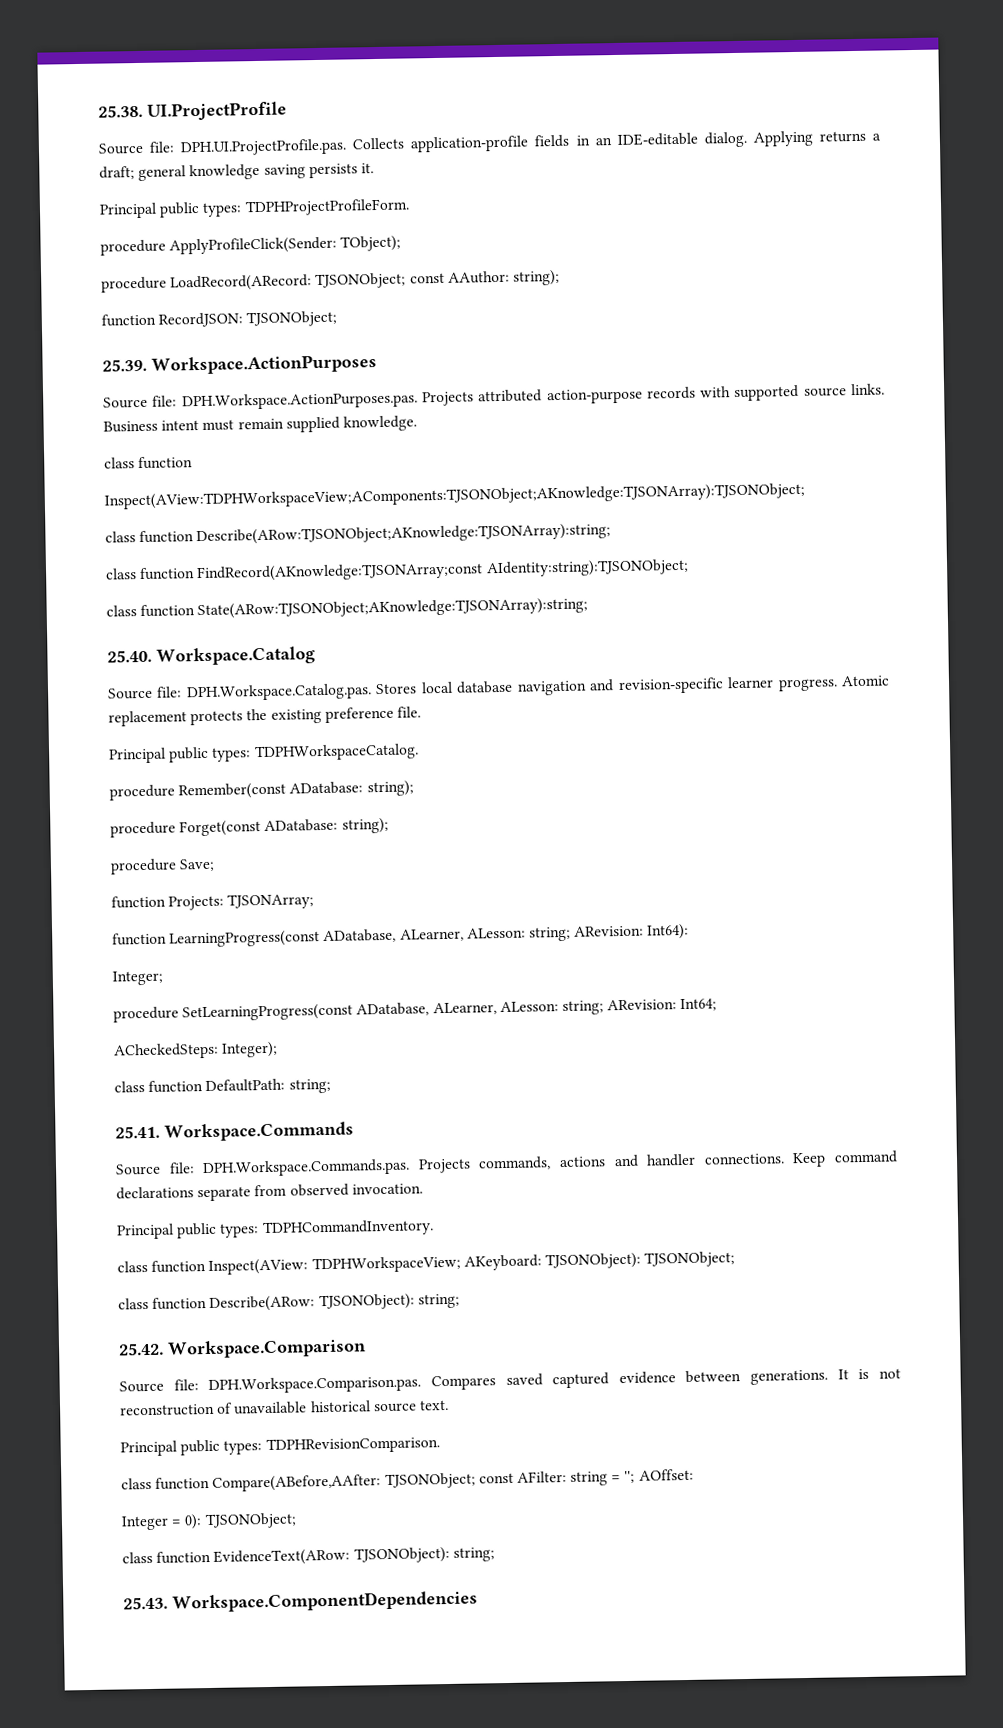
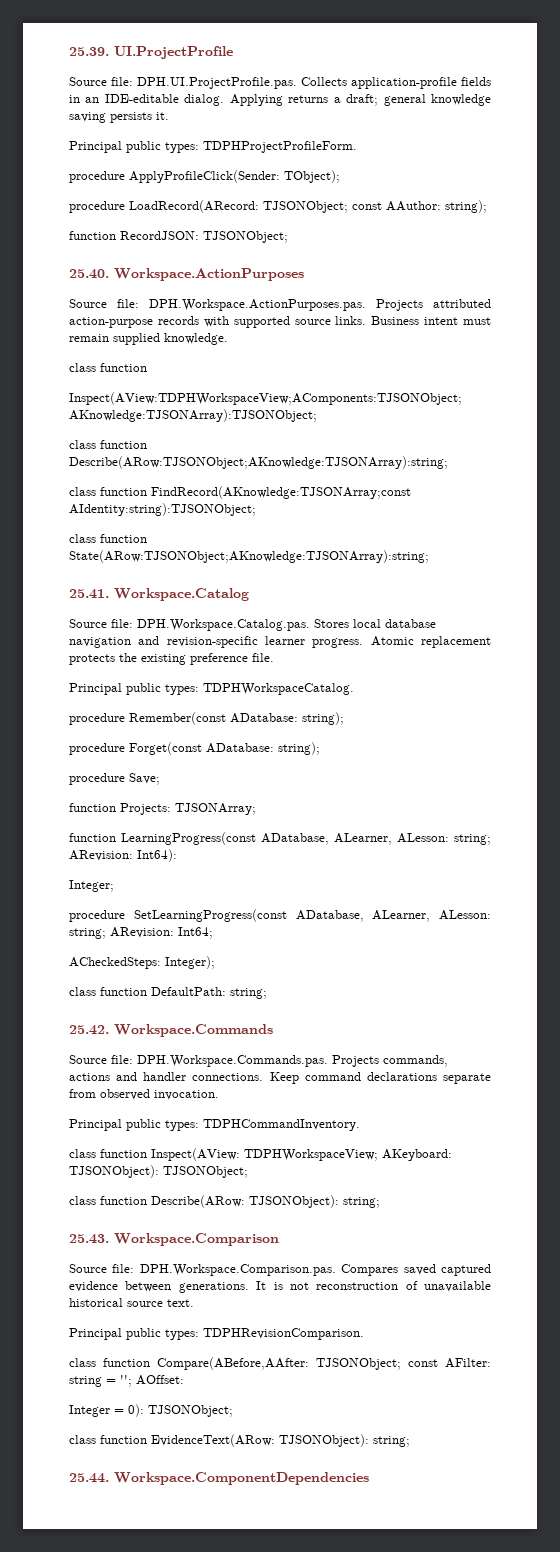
[98,104,143,118] 25.38. -> [69,47,109,56] 25.39.
[102,358,147,372] 25.39. -> [69,269,109,279] 25.40.
[107,649,152,663] 25.40. -> [69,589,109,599] 25.41.
[115,1125,160,1139] 25.41. -> [69,1025,109,1035] 25.42.
[118,1342,164,1356] 25.42. -> [69,1234,109,1244] 25.43.
[123,1596,168,1610] 25.43. -> [69,1473,109,1483] 25.44.

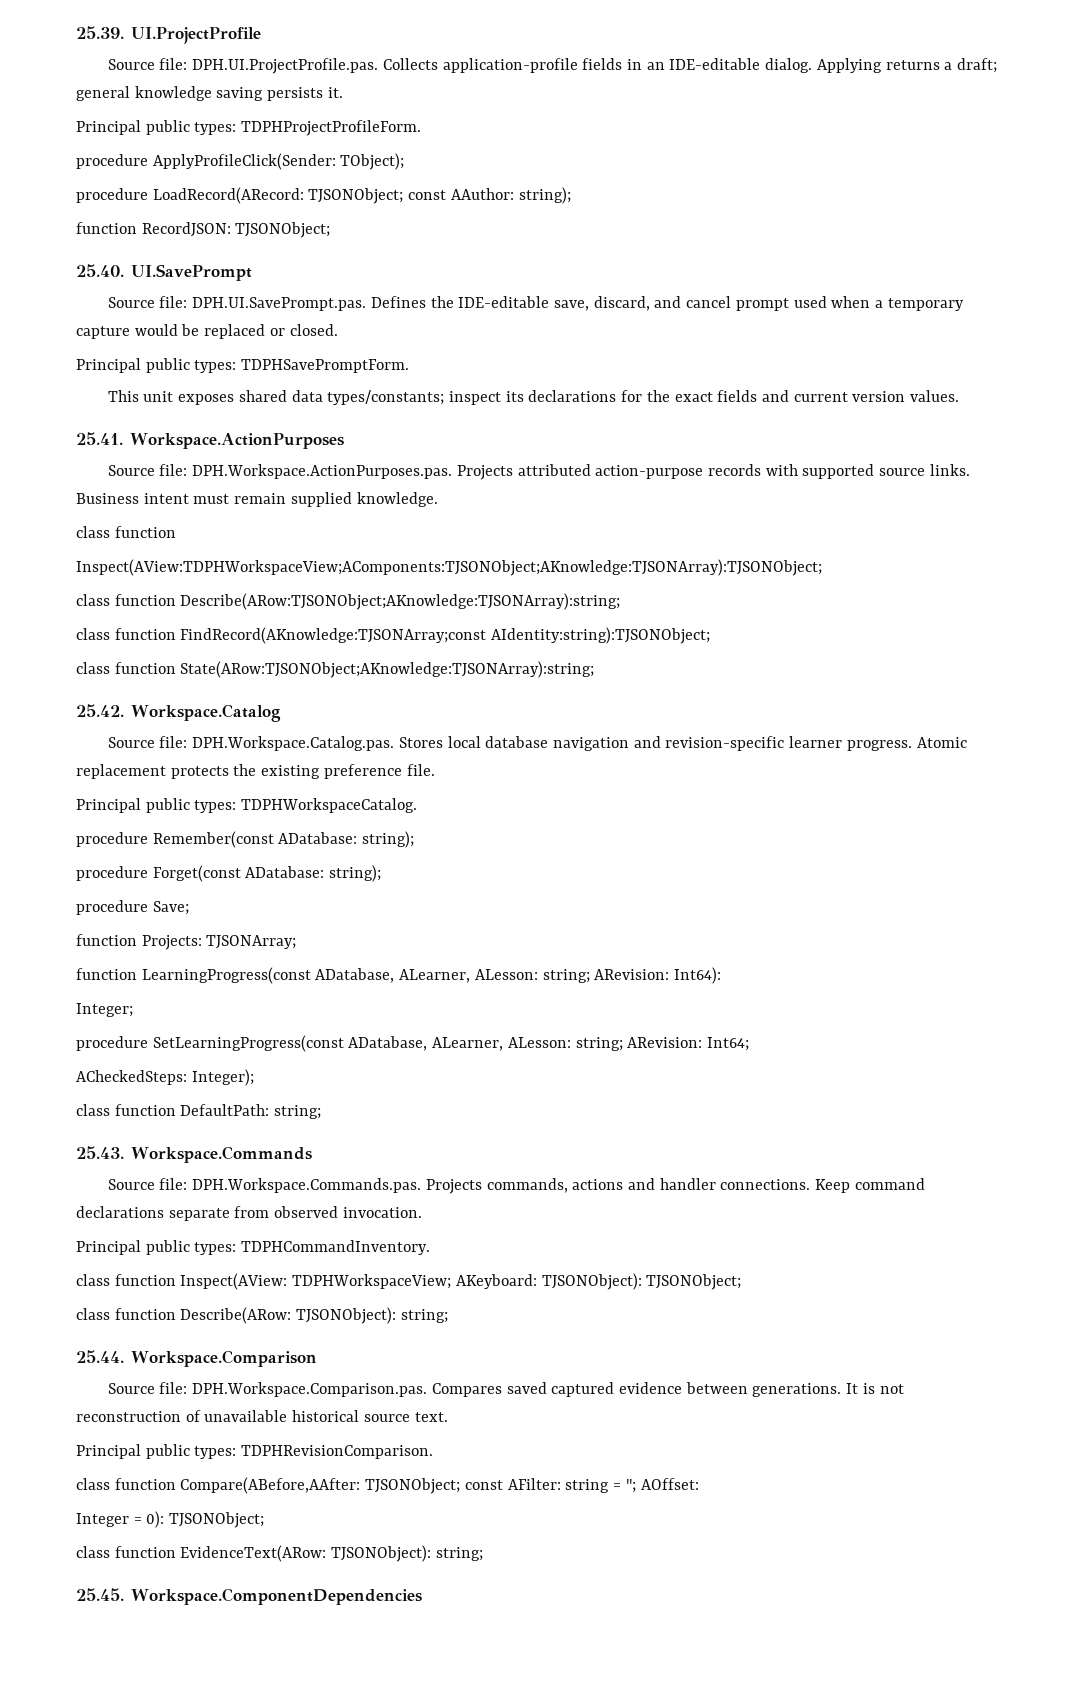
(109, 274) none -> [131,264,252,281] [107,296,964,311] [76,324,338,339] [76,358,410,373] [107,390,960,405] [76,432,123,445] UI.SavePrompt // Source file: DPH.UI.SavePrompt.pas. Defines the IDE-editable save, discard, and cancel prompt used when a temporary capture would be replaced or closed. // Principal public types: TDPHSavePromptForm. // This unit exposes shared data types/constants; inspect its declarations for the exact fields and current version values. // 25.41.
[69,589,109,599] 25.41. -> [76,704,124,717] 25.42.
[69,1025,109,1035] 25.42. -> [76,1146,124,1159] 25.43.
[69,1234,109,1244] 25.43. -> [76,1350,124,1363] 25.44.
[69,1473,109,1483] 25.44. -> [76,1588,124,1601] 25.45.

